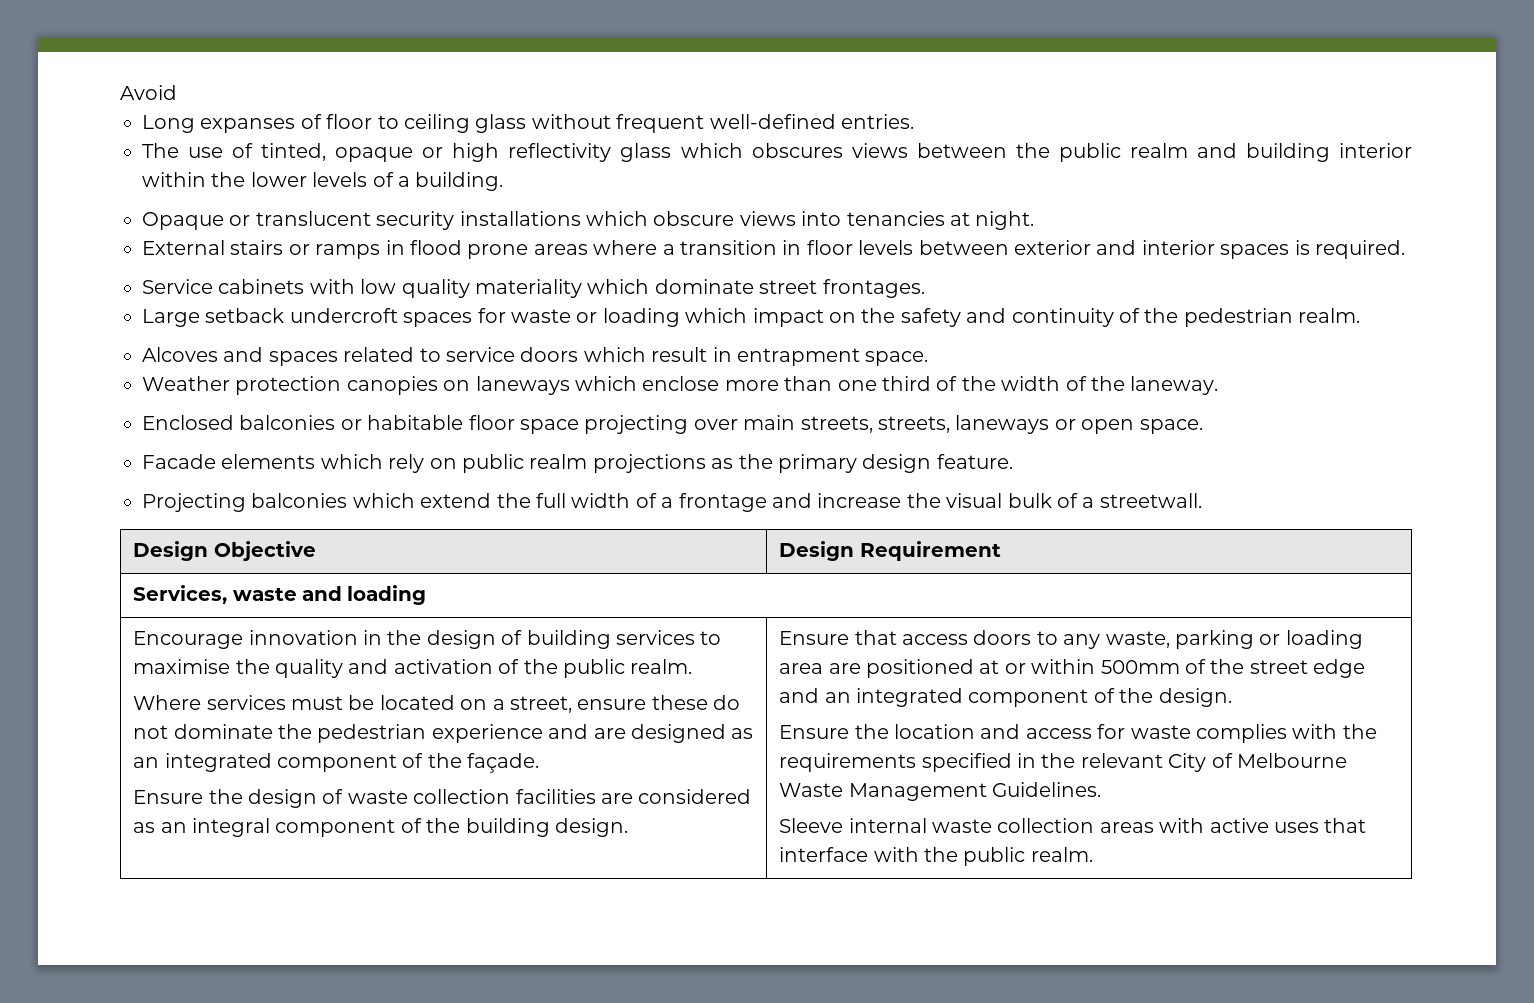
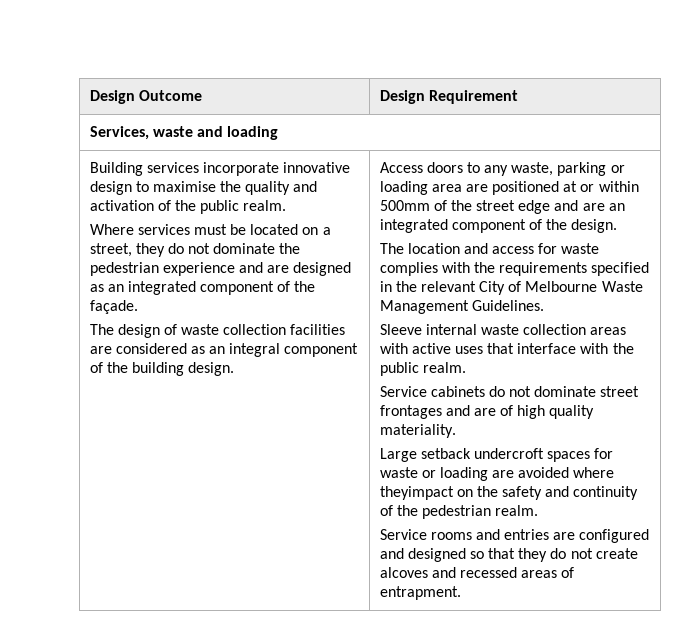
[120,85,177,100] [142,114,914,133] [142,143,1412,162] [142,172,504,191] [142,211,1035,230] [142,240,1405,259] [142,279,925,298] [142,308,1361,327] [142,347,929,366] [142,376,1219,395] [142,415,1203,434] [142,454,1013,473] [142,493,1202,512] [133,541,316,561] Avoid // Long expanses of floor to ceiling glass without frequent well-defined entries. // The use of tinted, opaque or high reflectivity glass which obscures views between the public realm and building interior within the lower levels of a building. // Opaque or translucent security installations which obscure views into tenancies at night. // External stairs or ramps in flood prone areas where a transition in floor levels between exterior and interior spaces is required. // Service cabinets with low quality materiality which dominate street frontages. // Large setback undercroft spaces for waste or loading which impact on the safety and continuity of the pedestrian realm. // Alcoves and spaces related to service doors which result in entrapment space. // Weather protection canopies on laneways which enclose more than one third of the width of the laneway. // Enclosed balconies or habitable floor space projecting over main streets, streets, laneways or open space. // Facade elements which rely on public realm projections as the primary design feature. // Projecting balconies which extend the full width of a frontage and increase the visual bulk of a streetwall. // Design Objective -> [89,90,202,104] Design Outcome
[133,630,695,649] Encourage innovation in the design of building services -> [89,162,351,176] [89,181,132,195] Building services incorporate innovative design
[577,695,708,710] ensure these -> [135,243,165,257] they
[133,789,243,804] Ensure the -> [89,324,114,335] The
[779,630,968,645] Ensure that access -> [379,162,423,173] Access
(820, 695) none -> [582,203,605,211] are
[779,724,889,739] Ensure the -> [379,243,404,254] The
(1093, 854) none -> [379,386,640,397] [379,405,595,419] [379,424,456,438] [379,448,614,462] [379,467,615,481] [379,486,639,500] [379,505,539,519] [379,529,650,543] [379,548,638,562] [379,567,575,578] [379,586,461,600] // Service cabinets do not dominate street frontages and are of high quality materiality. // Large setback undercroft spaces for waste or loading are avoided where theyimpact on the safety and continuity of the pedestrian realm. // Service rooms and entries are configured and designed so that they do not create alcoves and recessed areas of entrapment.

